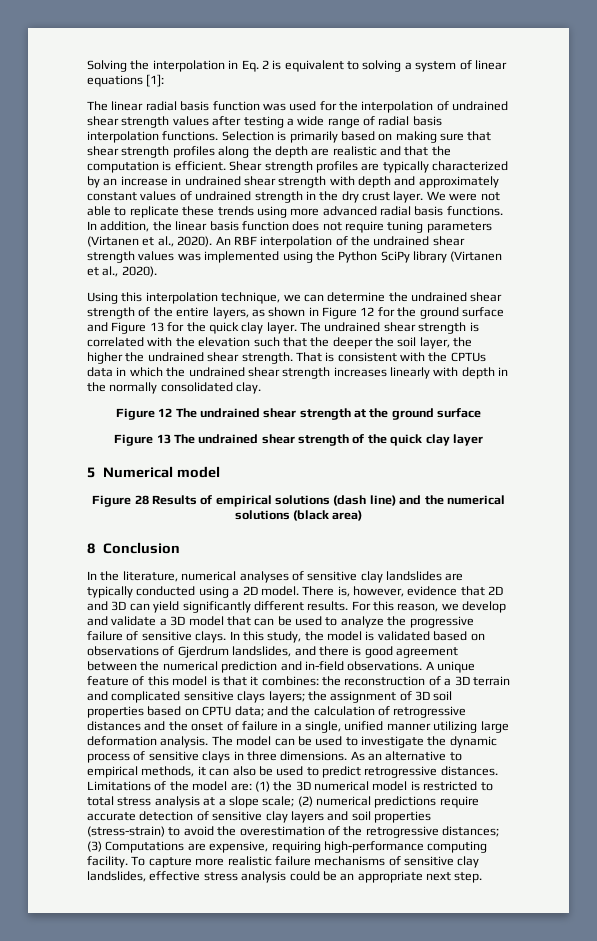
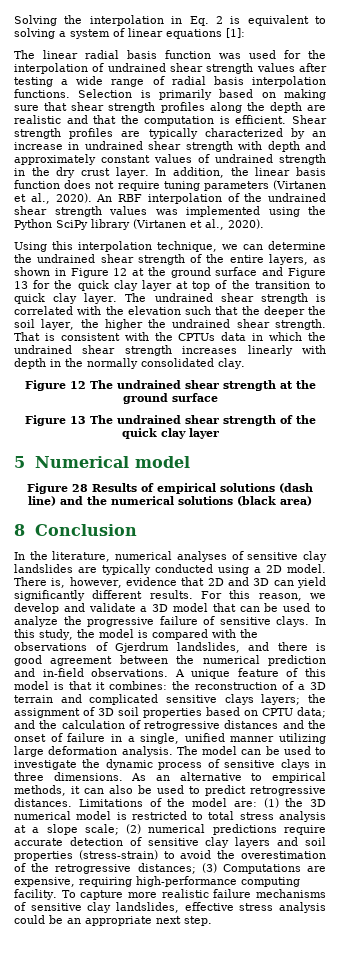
[426,191,500,201] [87,206,503,218] We were not able to replicate these trends using more advanced radial basis functions. -> (149, 172) none
[377,307,395,317] for -> [132,268,145,276] at
(264, 328) none -> [141,280,327,291] [14,293,78,304] layer at top of the transition to quick clay
[377,631,485,641] validated based on -> [151,629,258,640] compared with the

